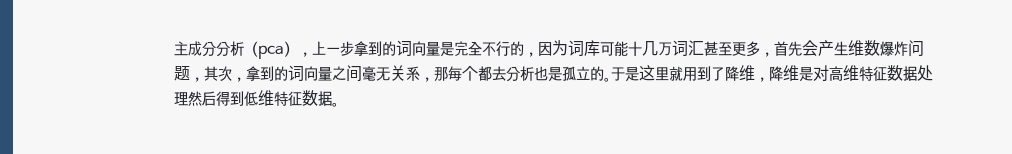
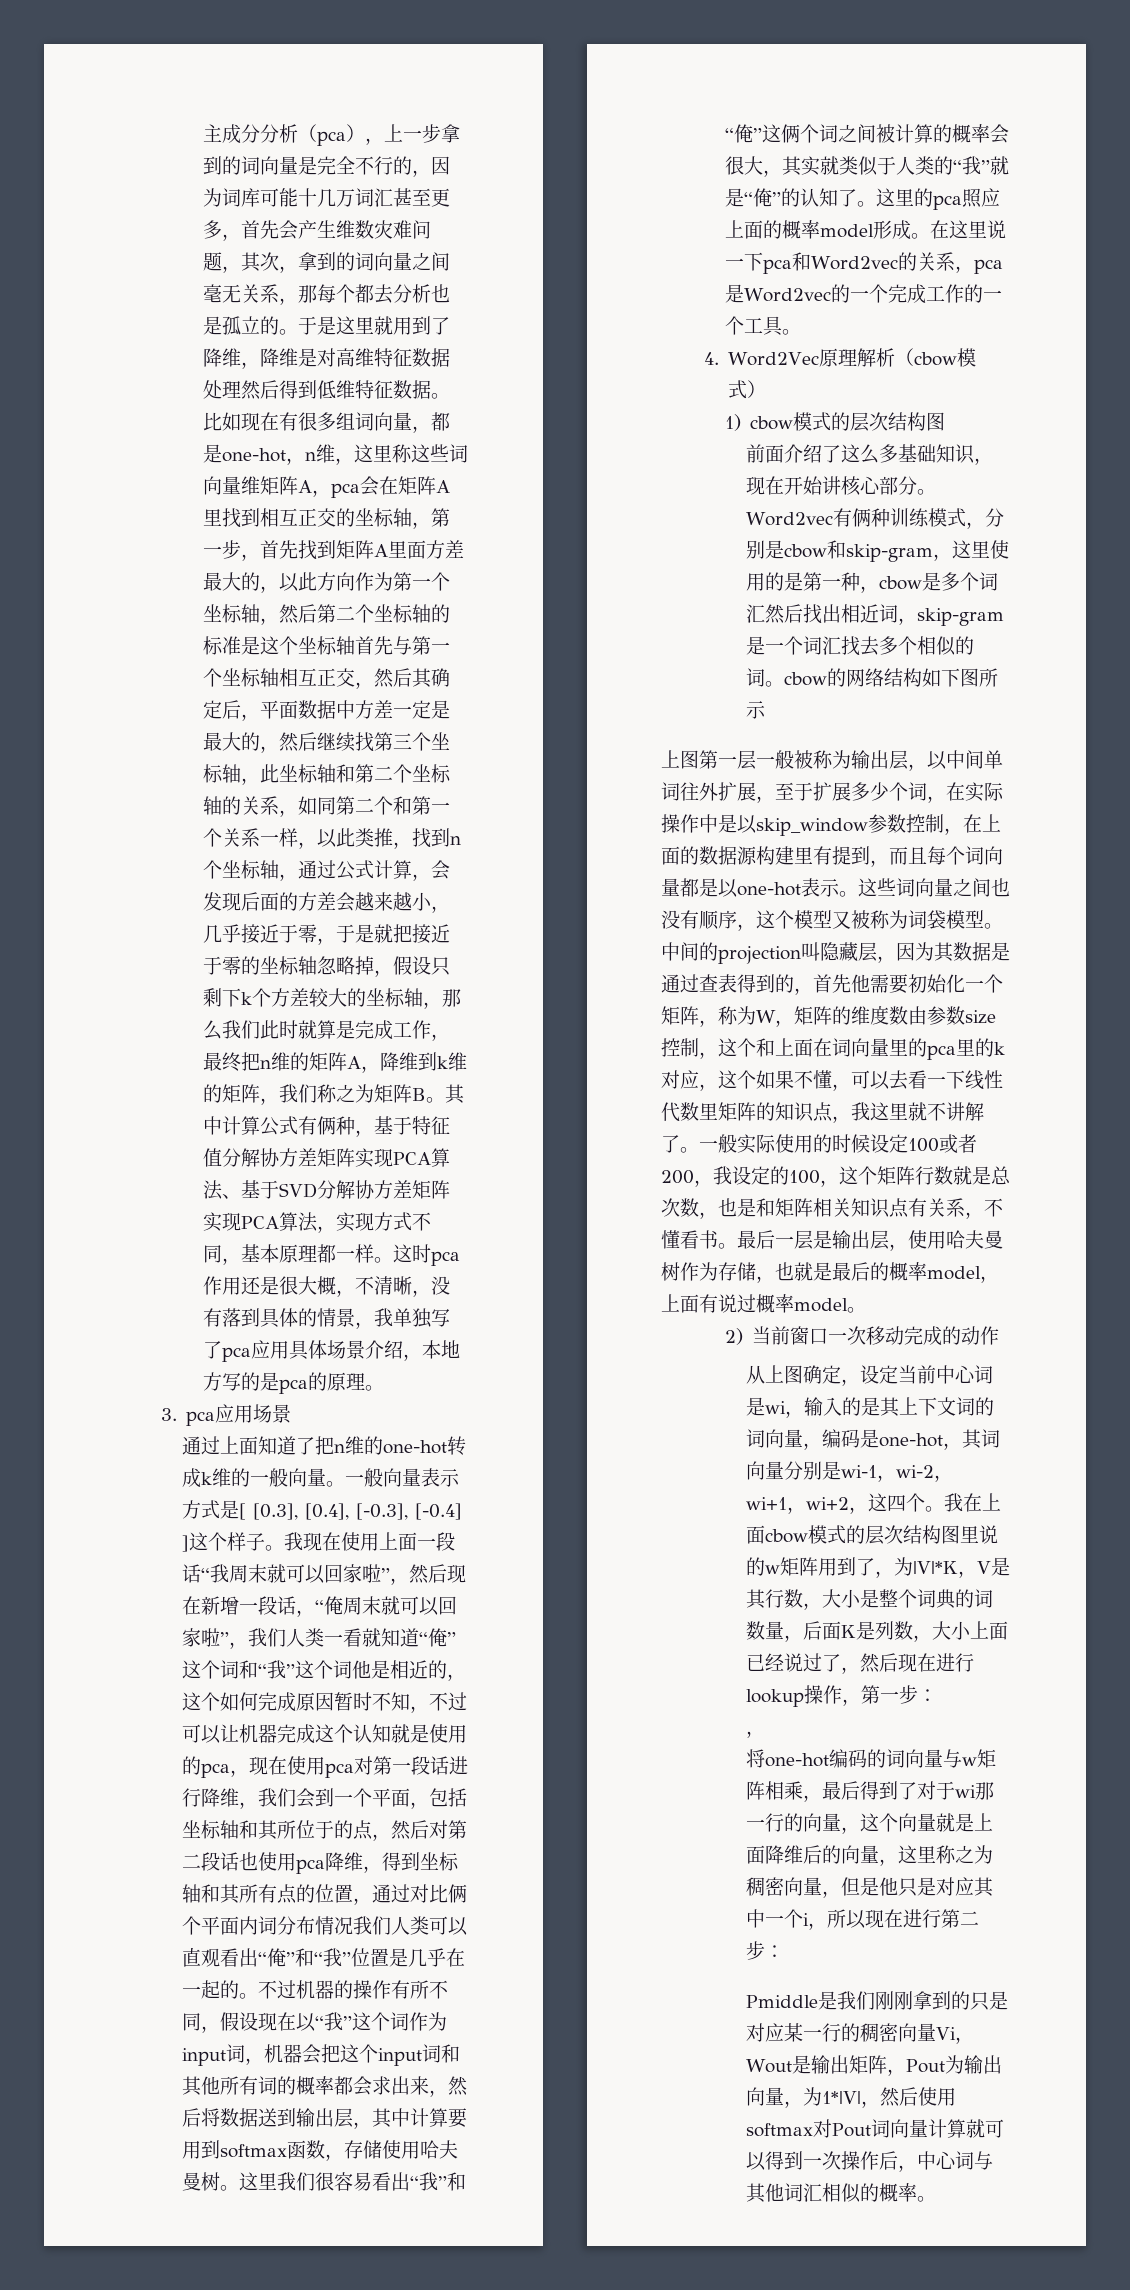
[880,41,909,56] 爆炸 -> [374,220,413,239] 灾难
(340, 104) none -> [203,412,451,433] [203,444,469,465] [203,476,451,498] [203,508,451,529] [203,540,465,561] [203,572,451,593] [203,604,451,625] [203,636,451,655] [203,668,451,689] [203,700,451,721] [203,732,451,753] [203,764,452,785] [203,796,451,817] [203,828,462,849] [203,860,451,881] [203,892,451,913] [203,924,451,945] [203,956,451,977] [203,988,462,1009] [203,1020,451,1041] [203,1052,468,1073] [203,1084,466,1105] [203,1116,451,1137] [203,1148,451,1168] [203,1180,451,1200] [203,1212,432,1233] [203,1244,461,1266] [203,1276,451,1297] [203,1308,451,1329] [203,1340,461,1362] [203,1372,385,1394] [160,1404,292,1426] [181,1436,466,1456] [181,1468,460,1488] [181,1500,462,1520] [181,1532,455,1552] [181,1564,466,1585] [181,1596,457,1617] [181,1628,456,1649] [181,1660,466,1681] [181,1692,467,1713] [181,1724,467,1744] [181,1756,468,1778] [181,1788,467,1809] [181,1820,467,1841] [181,1852,459,1874] [181,1884,467,1905] [181,1916,468,1936] [181,1948,465,1967] [181,1980,448,1999] [181,2012,447,2033] [181,2044,460,2066] [181,2076,468,2097] [181,2108,467,2129] [181,2140,458,2161] [181,2172,466,2191] [724,124,1009,144] [724,156,1009,177] [724,188,1000,210] [724,220,1006,240] [724,252,1003,274] [724,284,1002,304] [724,316,801,336] [703,348,977,367] [728,380,767,399] [724,412,946,432] [746,444,994,465] [746,476,937,496] [746,508,1005,529] [746,540,1010,562] [746,572,999,593] [746,604,1005,626] [746,636,975,656] [746,668,999,687] [746,701,767,719] [661,750,1003,771] [661,782,1004,803] [661,814,1001,836] [661,846,1003,867] [661,878,1010,898] [661,910,1003,931] [661,942,1010,964] [661,974,1003,995] [661,1006,996,1027] [661,1038,1005,1060] [661,1070,1003,1091] [661,1102,984,1123] [661,1134,977,1154] [661,1166,1011,1187] [661,1198,1003,1219] [661,1230,1003,1251] [661,1262,999,1283] [661,1294,866,1313] [724,1326,1000,1346] [746,1365,994,1386] [746,1397,995,1418] [746,1429,1001,1450] [746,1461,954,1482] [746,1493,1002,1514] [746,1525,999,1545] [746,1557,1011,1578] [746,1589,994,1610] [746,1621,1009,1642] [746,1653,975,1674] [746,1685,938,1707] [746,1731,766,1738] [746,1749,997,1768] [746,1781,995,1802] [746,1813,994,1834] [746,1845,994,1866] [746,1877,995,1898] [746,1909,980,1930] [746,1941,785,1960] [746,1991,1009,2011] [746,2023,975,2044] [746,2055,1003,2076] [746,2087,957,2108] [746,2119,1005,2138] [746,2151,994,2172] [746,2183,937,2203] 比如现在有很多组词向量，都是one-hot，n维，这里称这些词向量维矩阵A，pca会在矩阵A里找到相互正交的坐标轴，第一步，首先找到矩阵A里面方差最大的，以此方向作为第一个坐标轴，然后第二个坐标轴的标准是这个坐标轴首先与第一个坐标轴相互正交，然后其确定后，平面数据中方差一定是最大的，然后继续找第三个坐标轴，此坐标轴和第二个坐标轴的关系，如同第二个和第一个关系一样，以此类推，找到n个坐标轴，通过公式计算，会发现后面的方差会越来越小，几乎接近于零，于是就把接近于零的坐标轴忽略掉，假设只剩下k个方差较大的坐标轴，那么我们此时就算是完成工作，最终把n维的矩阵A，降维到k维的矩阵，我们称之为矩阵B。其中计算公式有俩种，基于特征值分解协方差矩阵实现PCA算法、基于SVD分解协方差矩阵实现PCA算法，实现方式不同，基本原理都一样。这时pca作用还是很大概，不清晰，没有落到具体的情景，我单独写了pca应用具体场景介绍，本地方写的是pca的原理。 // 3. pca应用场景 // 通过上面知道了把n维的one-hot转成k维的一般向量。一般向量表示方式是[ [0.3], [0.4], [-0.3], [-0.4] ]这个样子。我现在使用上面一段话“我周末就可以回家啦”，然后现在新增一段话，“俺周末就可以回家啦”，我们人类一看就知道“俺”这个词和“我”这个词他是相近的，这个如何完成原因暂时不知，不过可以让机器完成这个认知就是使用的pca，现在使用pca对第一段话进行降维，我们会到一个平面，包括坐标轴和其所位于的点，然后对第二段话也使用pca降维，得到坐标轴和其所有点的位置，通过对比俩个平面内词分布情况我们人类可以直观看出“俺”和“我”位置是几乎在一起的。不过机器的操作有所不同，假设现在以“我”这个词作为input词，机器会把这个input词和其他所有词的概率都会求出来，然后将数据送到输出层，其中计算要用到softmax函数，存储使用哈夫曼树。这里我们很容易看出“我”和“俺”这俩个词之间被计算的概率会很大，其实就类似于人类的“我”就是“俺”的认知了。这里的pca照应上面的概率model形成。在这里说一下pca和Word2vec的关系，pca是Word2vec的一个完成工作的一个工具。 // 4. Word2Vec原理解析（cbow模式） // 1) cbow模式的层次结构图 // 前面介绍了这么多基础知识，现在开始讲核心部分。Word2vec有俩种训练模式，分别是cbow和skip-gram，这里使用的是第一种，cbow是多个词汇然后找出相近词，skip-gram是一个词汇找去多个相似的词。cbow的网络结构如下图所示 // 上图第一层一般被称为输出层，以中间单词往外扩展，至于扩展多少个词，在实际操作中是以skip_window参数控制，在上面的数据源构建里有提到，而且每个词向量都是以one-hot表示。这些词向量之间也没有顺序，这个模型又被称为词袋模型。中间的projection叫隐藏层，因为其数据是通过查表得到的，首先他需要初始化一个矩阵，称为W，矩阵的维度数由参数size控制，这个和上面在词向量里的pca里的k对应，这个如果不懂，可以去看一下线性代数里矩阵的知识点，我这里就不讲解了。一般实际使用的时候设定100或者200，我设定的100，这个矩阵行数就是总次数，也是和矩阵相关知识点有关系，不懂看书。最后一层是输出层，使用哈夫曼树作为存储，也就是最后的概率model，上面有说过概率model。 // 2)当前窗口一次移动完成的动作 // 从上图确定，设定当前中心词是wi，输入的是其上下文词的词向量，编码是one-hot，其词向量分别是wi-1，wi-2，wi+1，wi+2，这四个。我在上面cbow模式的层次结构图里说的w矩阵用到了，为|V|*K，V是其行数，大小是整个词典的词数量，后面K是列数，大小上面已经说过了，然后现在进行lookup操作，第一步： // ， // 将one-hot编码的词向量与w矩阵相乘，最后得到了对于wi那一行的向量，这个向量就是上面降维后的向量，这里称之为稠密向量，但是他只是对应其中一个i，所以现在进行第二步： // Pmiddle是我们刚刚拿到的只是对应某一行的稠密向量Vi，Wout是输出矩阵，Pout为输出向量，为1*|V|，然后使用softmax对Pout词向量计算就可以得到一次操作后，中心词与其他词汇相似的概率。

